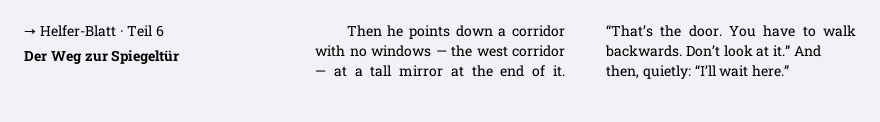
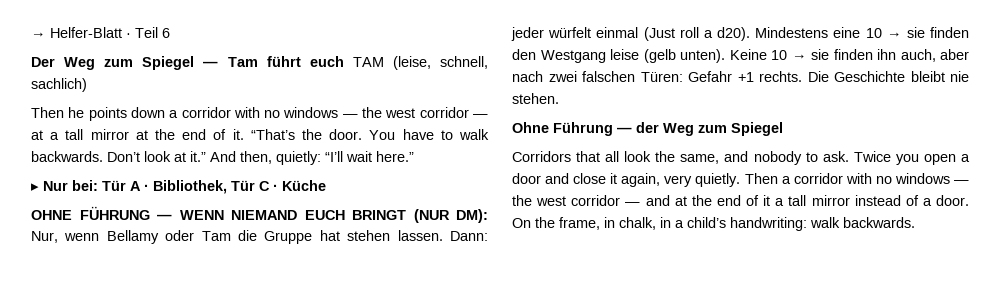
[84,50,180,64] zur Spiegeltür -> [104,56,489,70] [31,78,87,92] zum Spiegel — Tam führt euch TAM (leise, schnell, sachlich)
(790, 71) none -> [31,180,326,194] [31,206,488,223] [31,230,488,244] [511,27,969,41] [512,49,969,63] [512,71,969,82] [512,93,559,104] [512,122,783,136] [512,151,970,165] [512,173,970,187] [512,195,969,206] [512,217,915,231] // ▸ Nur bei: Tür A · Bibliothek, Tür C · Küche // OHNE FÜHRUNG — WENN NIEMAND EUCH BRINGT (NUR DM): Nur, wenn Bellamy oder Tam die Gruppe hat stehen lassen. Dann: jeder würfelt einmal (Just roll a d20). Mindestens eine 10 → sie finden den Westgang leise (gelb unten). Keine 10 → sie finden ihn auch, aber nach zwei falschen Türen: Gefahr +1 rechts. Die Geschichte bleibt nie stehen. // Ohne Führung — der Weg zum Spiegel // Corridors that all look the same, and nobody to ask. Twice you open a door and close it again, very quietly. Then a corridor with no windows — the west corridor — and at the end of it a tall mirror instead of a door. On the frame, in chalk, in a child’s handwriting: walk backwards.

